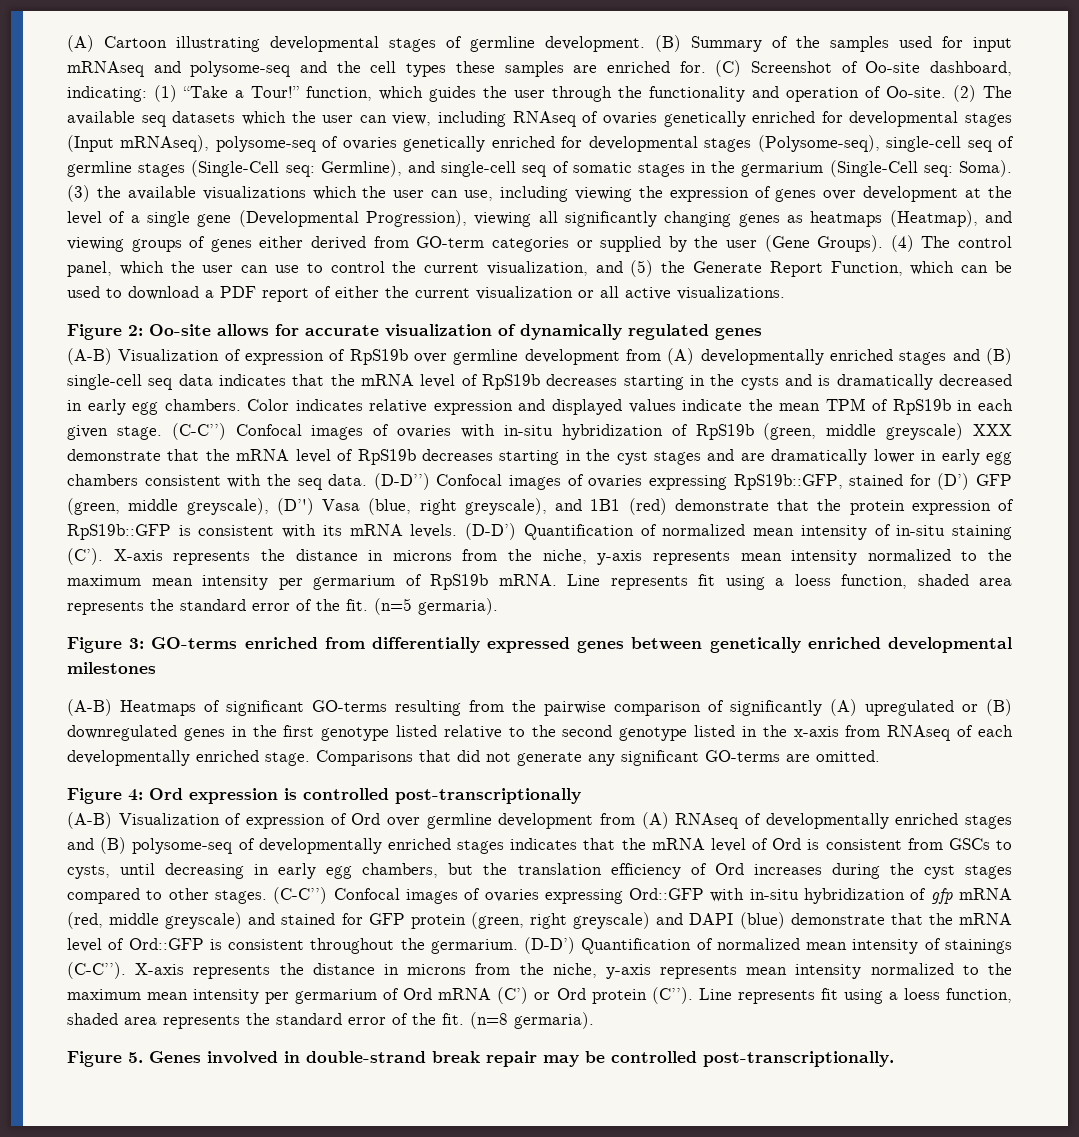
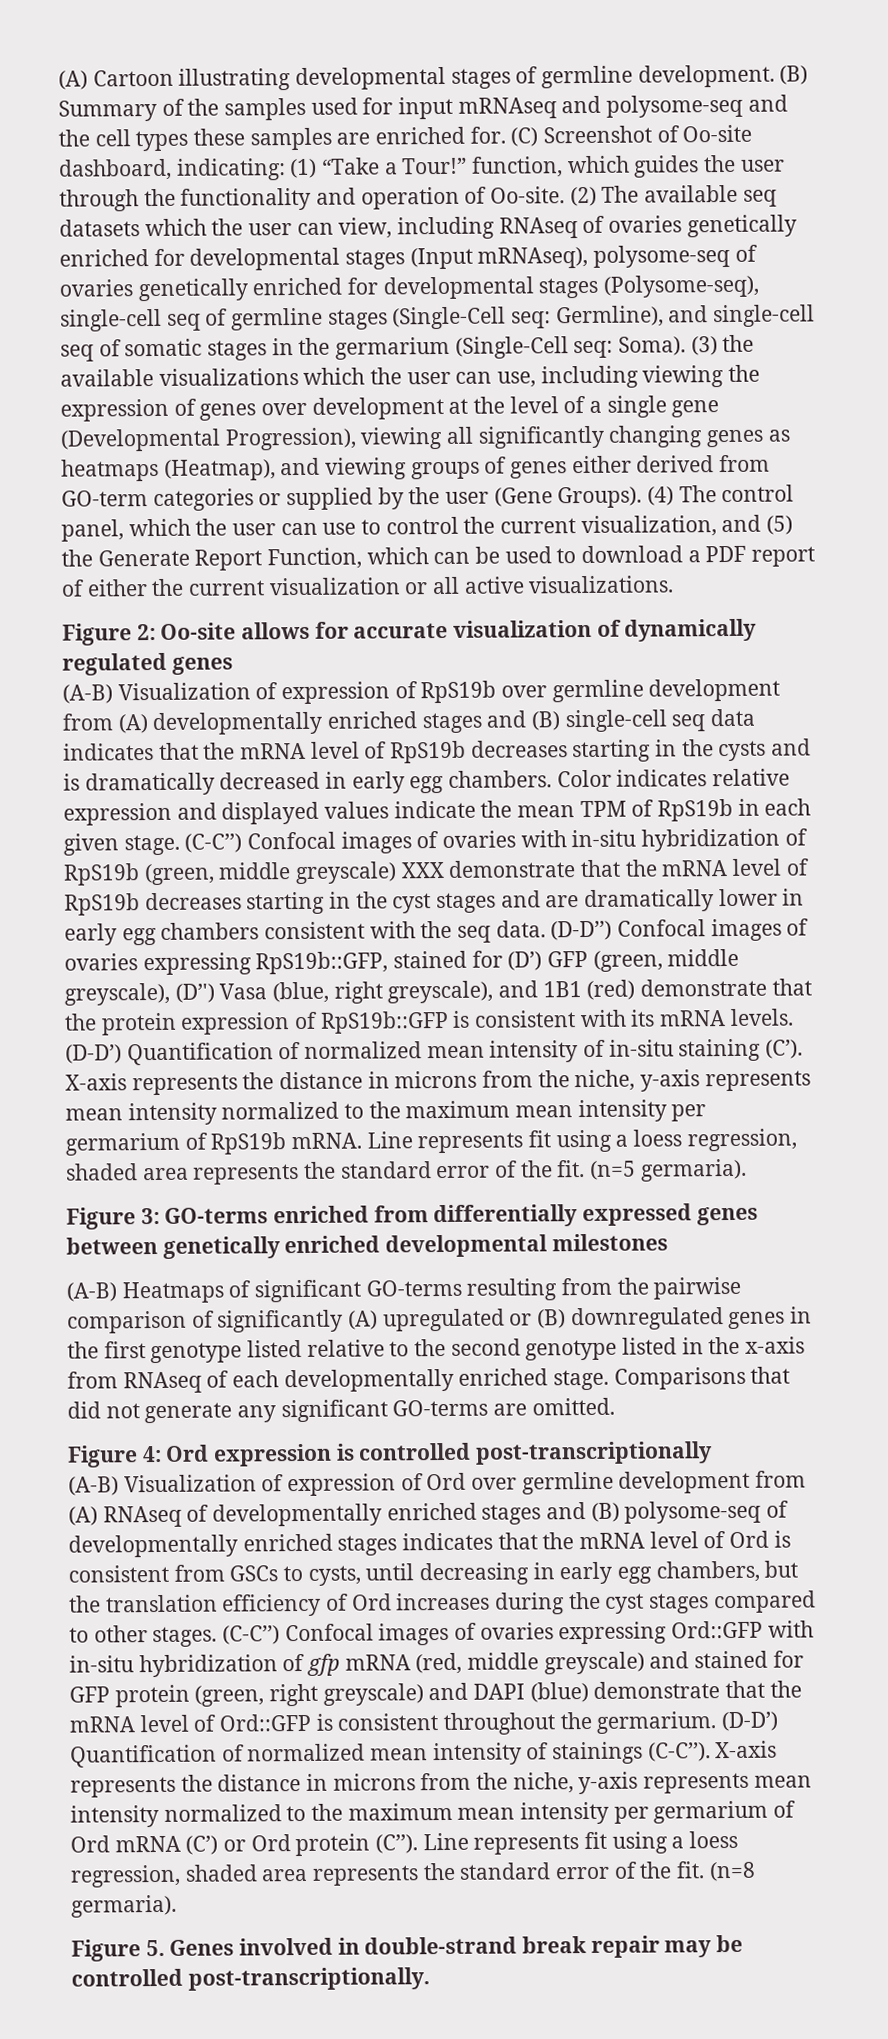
[841,574,907,589] function, -> [686,1128,797,1152] regression,
[946,988,1013,1003] function, -> [70,1864,181,1888] regression,

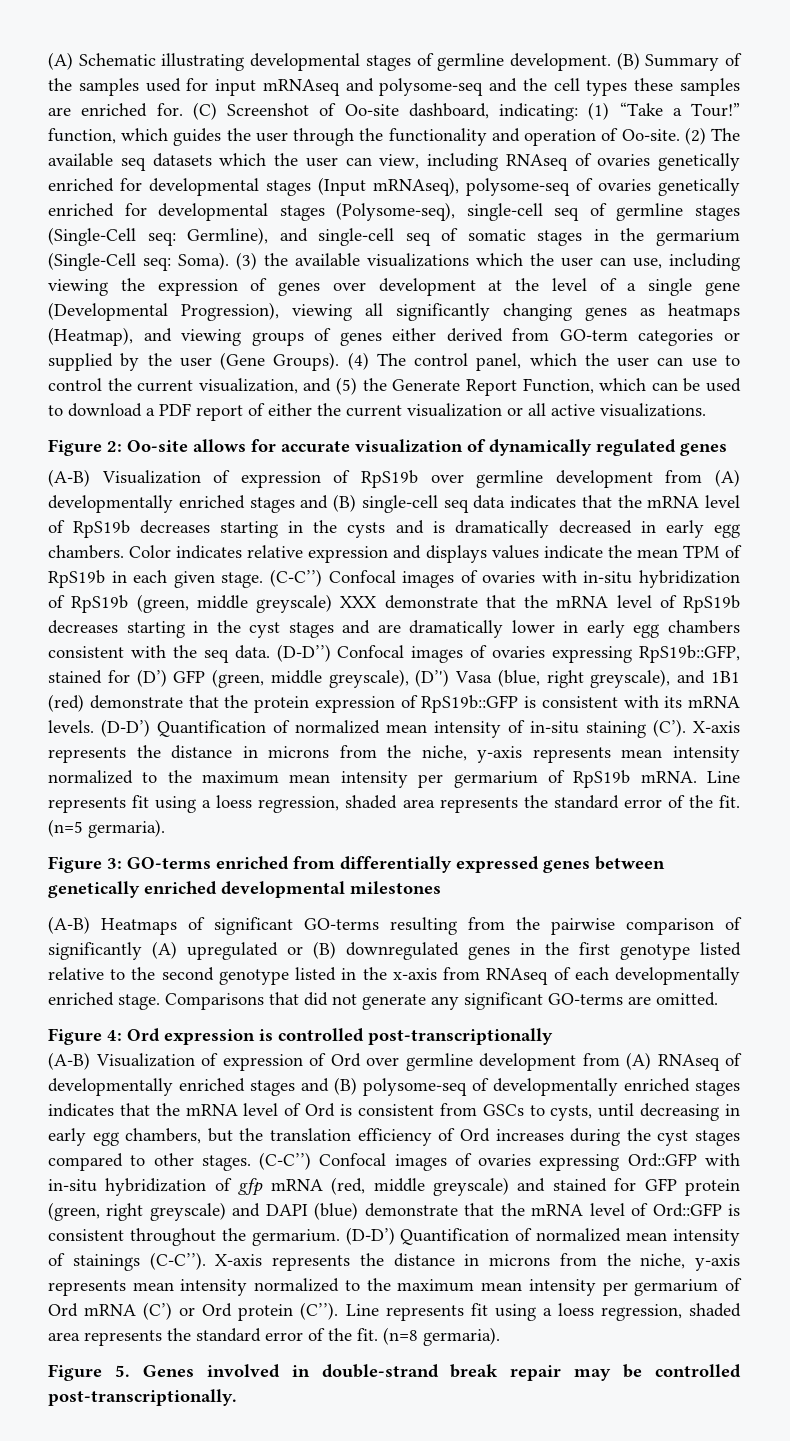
[58,69,174,90] (A) Cartoon -> [48,52,156,70] (A) Schematic
[221,801,320,825] displayed -> [425,545,487,563] displays

